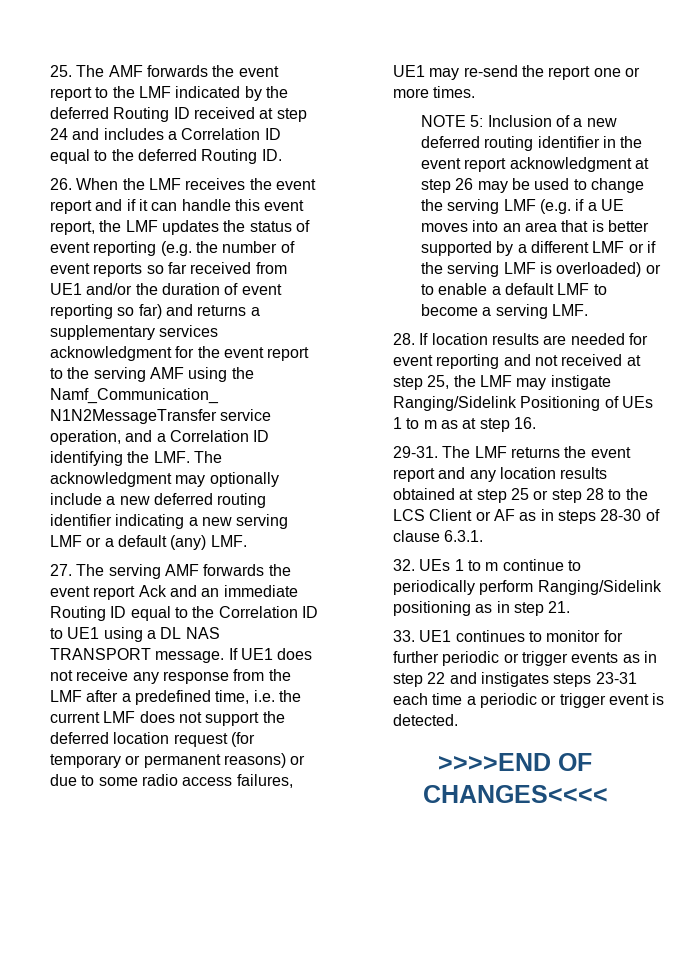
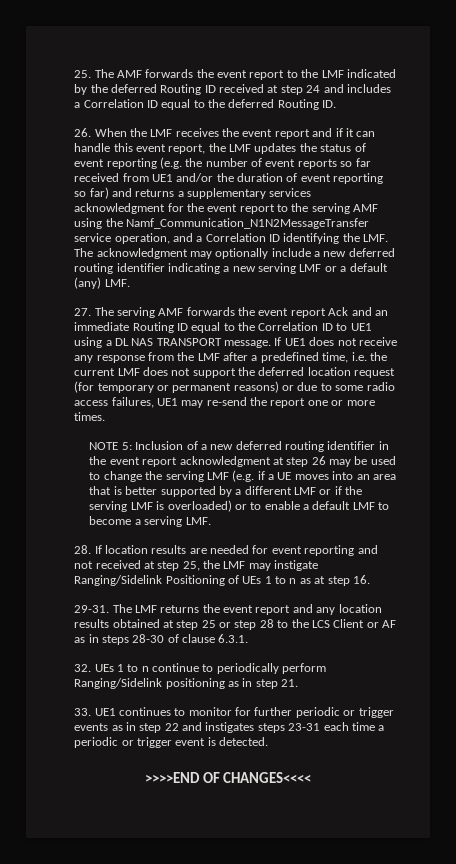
[423,420,437,429] m -> [289,578,297,584] n
[485,562,499,571] m -> [141,666,149,672] n

